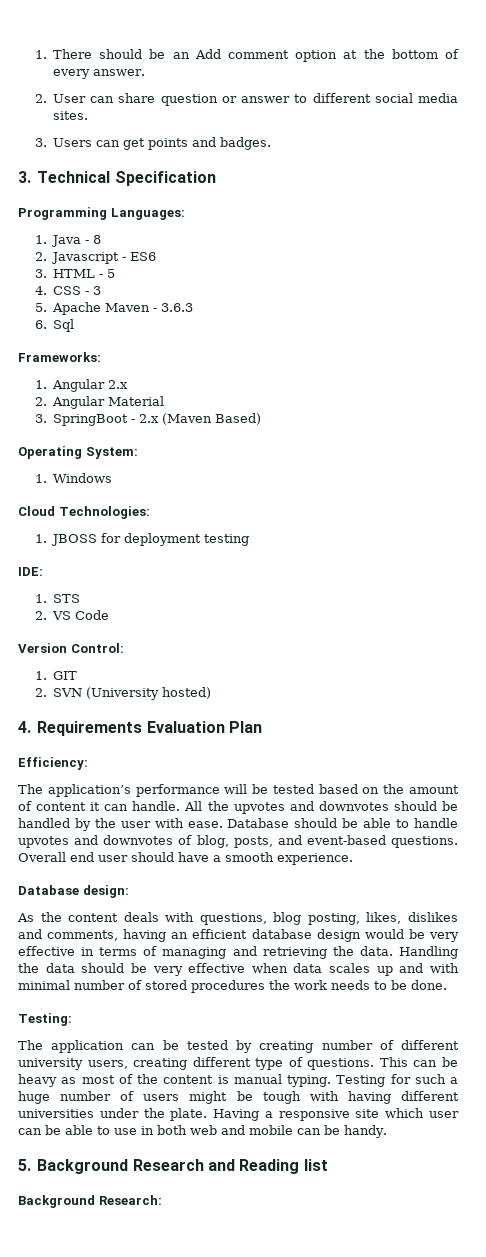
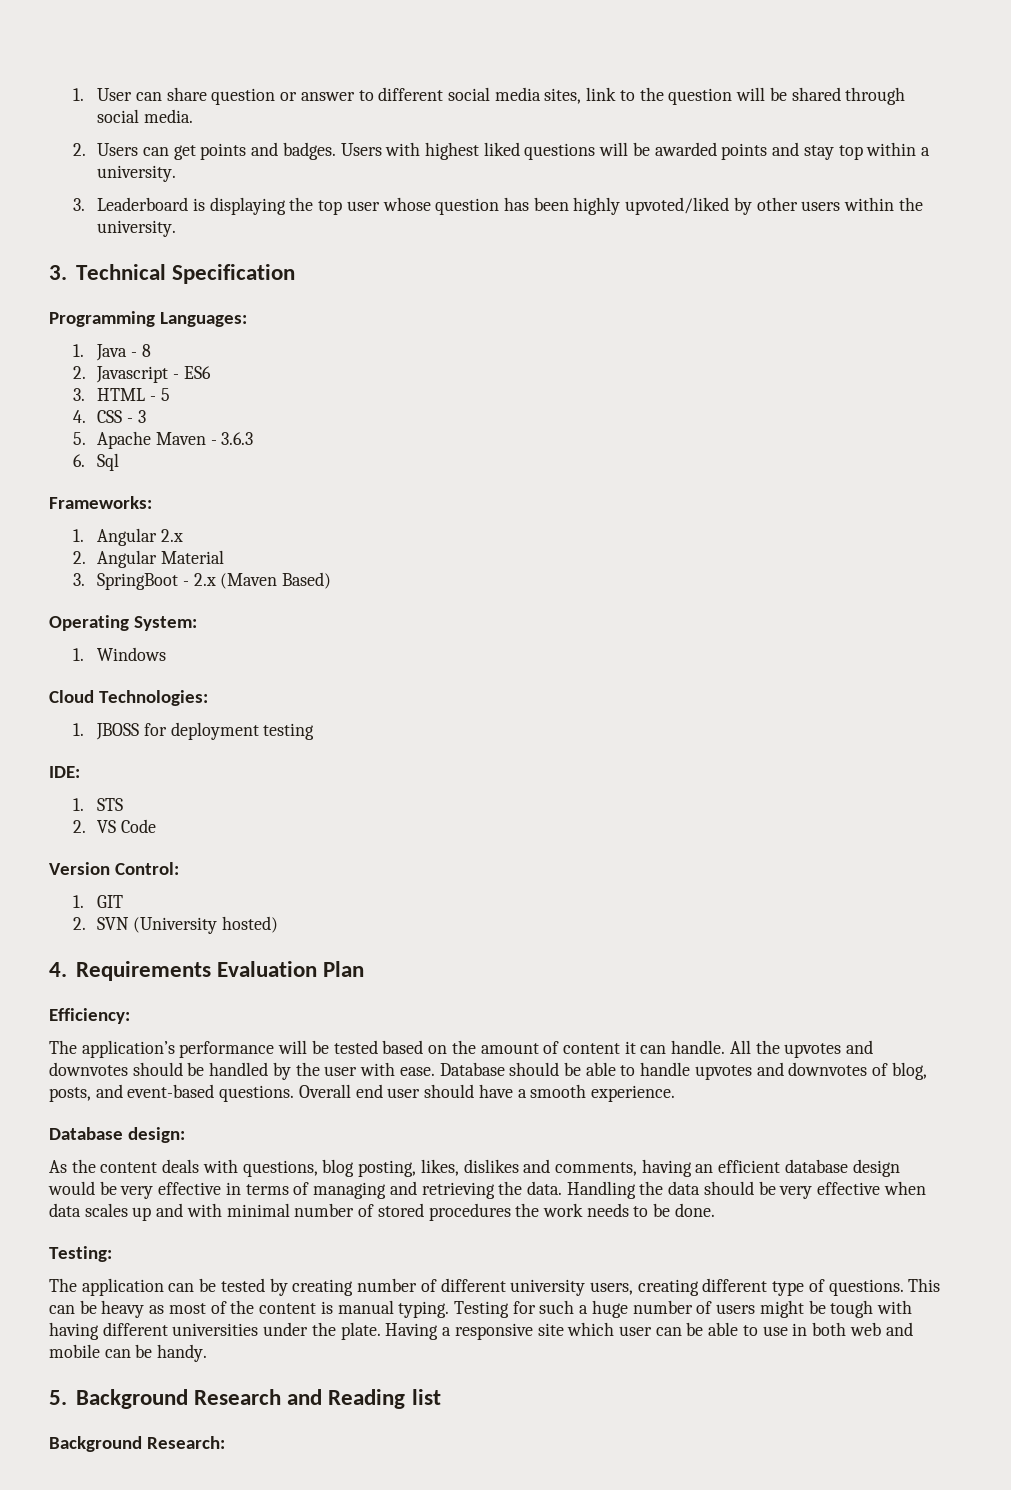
[34,49,459,62] [53,69,146,79] [34,94,47,103] 1. There should be an Add comment option at the bottom of every answer. // 2. -> [73,88,85,101] 1.
[53,111,89,120] [34,138,47,147] sites. // 3. -> [544,87,906,105] [97,109,193,123] [73,143,87,156] sites, link to the question will be shared through social media. // 2.
(272, 143) none -> [340,142,930,160] [97,165,177,182] [73,197,923,215] [97,220,177,237] Users with highest liked questions will be awarded points and stay top within a university. // 3. Leaderboard is displaying the top user whose question has been highly upvoted/liked by other users within the university.

